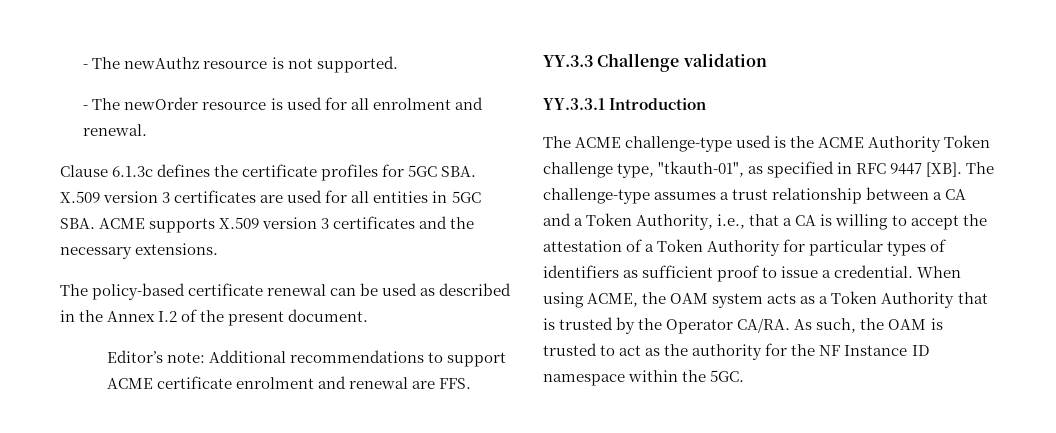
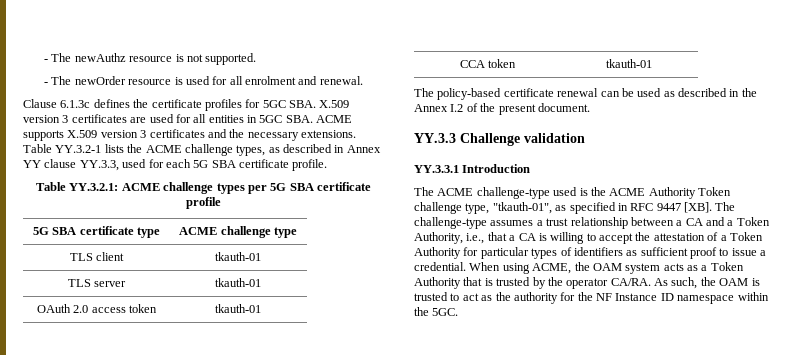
(219, 249) none -> [23,144,381,156] [23,159,328,171] [36,182,371,194] [186,197,221,209] [32,226,161,238] [179,226,297,238] [69,252,125,261] [215,252,261,261] [67,279,127,287] [215,278,261,287] [36,304,158,313] [215,304,261,313] [459,59,517,68] [606,59,652,68] Table YY.3.2-1 lists the ACME challenge types, as described in Annex YY clause YY.3.3, used for each 5G SBA certificate profile. // Table YY.3.2.1: ACME challenge types per 5G SBA certificate profile // 5G SBA certificate type | ACME challenge type // TLS client | tkauth-01 // TLS server | tkauth-01 // OAuth 2.0 access token | tkauth-01 // CCA token | tkauth-01
[106,350,506,367] [106,376,471,389] // Editor’s note: Additional recommendations to support ACME certificate enrolment and renewal are FFS. -> (590, 107) none
[666,319,734,334] Operator -> [566,278,609,289] operator

